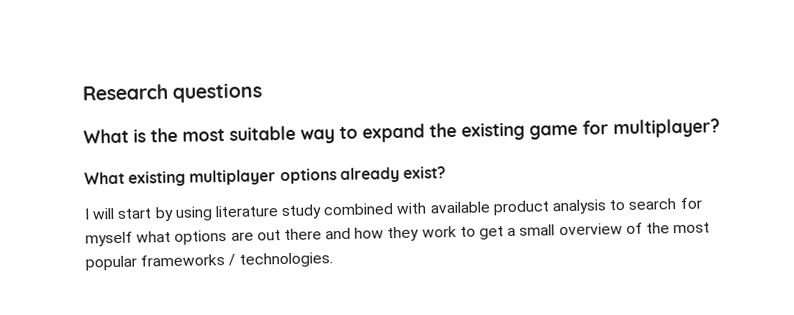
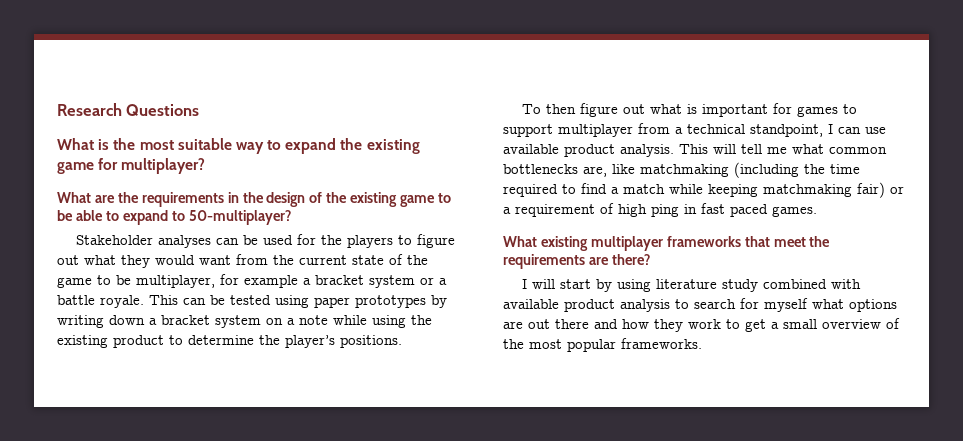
[172,82,263,103] questions -> [126,104,200,116] Questions
[128,166,446,187] existing multiplayer options already exist? -> [94,192,452,207] [57,210,291,225] [76,234,456,248] [57,254,428,268] [57,274,447,288] [57,295,447,308] [57,315,432,328] [57,335,402,348] [522,103,858,117] [503,123,886,137] [503,144,887,157] [503,162,860,178] [503,182,904,198] [503,203,817,217] [503,236,831,251] [503,254,650,269] are the requirements in the design of the existing game to be able to expand to 50-multiplayer? // Stakeholder analyses can be used for the players to figure out what they would want from the current state of the game to be multiplayer, for example a bracket system or a battle royale. This can be tested using paper prototypes by writing down a bracket system on a note while using the existing product to determine the player’s positions. // To then figure out what is important for games to support multiplayer from a technical standpoint, I can use available product analysis. This will tell me what common bottlenecks are, like matchmaking (including the time required to find a match while keeping matchmaking fair) or a requirement of high ping in fast paced games. // What existing multiplayer frameworks that meet the requirements are there?
[140,252,333,268] frameworks / technologies. -> [621,338,702,349] frameworks.

